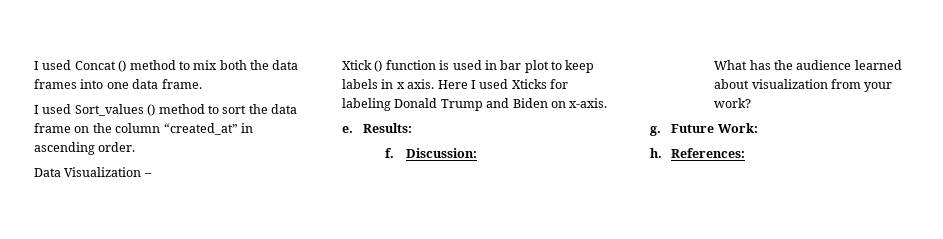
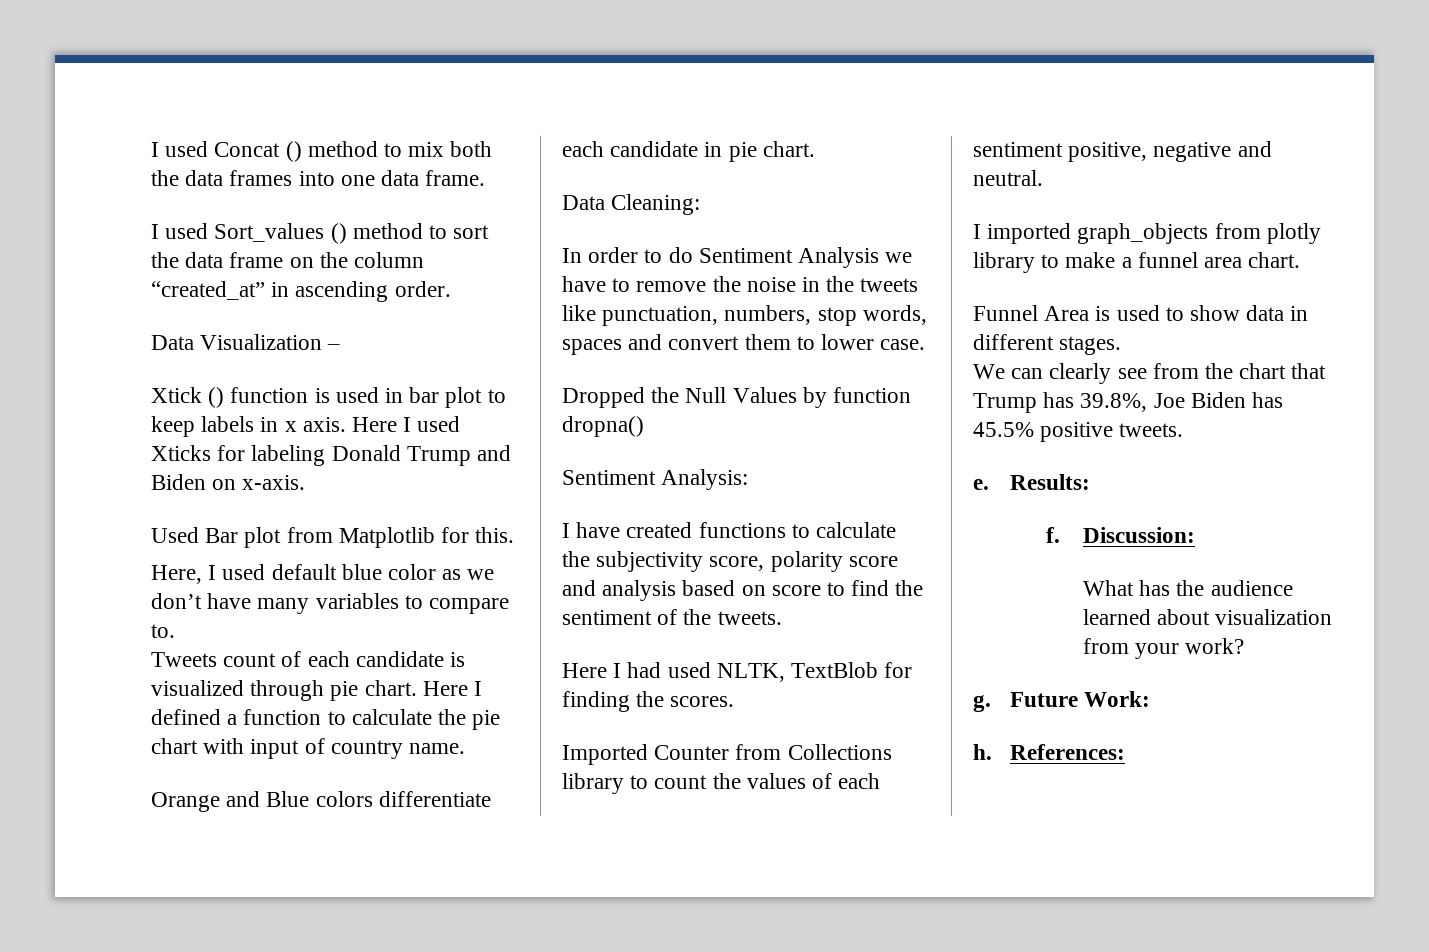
(608, 103) none -> [151,527,515,548] [151,564,495,584] [151,593,510,614] [151,624,175,638] [151,651,466,667] [151,680,483,701] [151,709,501,730] [151,738,466,759] [151,791,491,812] [562,141,815,162] [562,194,701,215] [562,247,913,268] [562,276,919,292] [562,305,927,326] [562,334,926,355] [562,387,912,408] [562,416,644,437] [562,469,749,490] [562,522,897,538] [562,551,898,572] [562,580,924,601] [562,609,782,625] [562,662,913,682] [562,691,735,712] [562,744,892,765] [562,773,881,794] [973,141,1272,162] [973,170,1043,186] [973,223,1321,244] [973,252,1301,273] [973,305,1309,321] [973,334,1122,355] [973,363,1327,384] [973,392,1284,413] [973,422,1184,442] // Used Bar plot from Matplotlib for this. // Here, I used default blue color as we don’t have many variables to compare to. // Tweets count of each candidate is visualized through pie chart. Here I defined a function to calculate the pie chart with input of country name. // Orange and Blue colors differentiate each candidate in pie chart. // Data Cleaning: // In order to do Sentiment Analysis we have to remove the noise in the tweets like punctuation, numbers, stop words, spaces and convert them to lower case. // Dropped the Null Values by function dropna() // Sentiment Analysis: // I have created functions to calculate the subjectivity score, polarity score and analysis based on score to find the sentiment of the tweets. // Here I had used NLTK, TextBlob for finding the scores. // Imported Counter from Collections library to count the values of each sentiment positive, negative and neutral. // I imported graph_objects from plotly library to make a funnel area chart. // Funnel Area is used to show data in different stages. // We can clearly see from the chart that Trump has 39.8%, Joe Biden has 45.5% positive tweets.

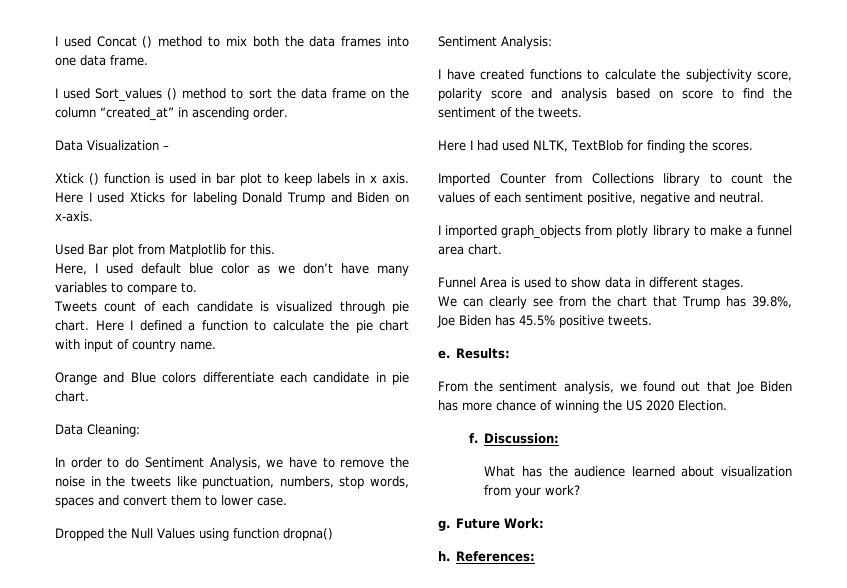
[798,247,880,268] Analysis -> [209,457,261,470] Analysis,
[802,387,827,408] by -> [199,528,229,541] using
(1090, 482) none -> [438,381,792,394] [438,400,727,413] // From the sentiment analysis, we found out that Joe Biden has more chance of winning the US 2020 Election.

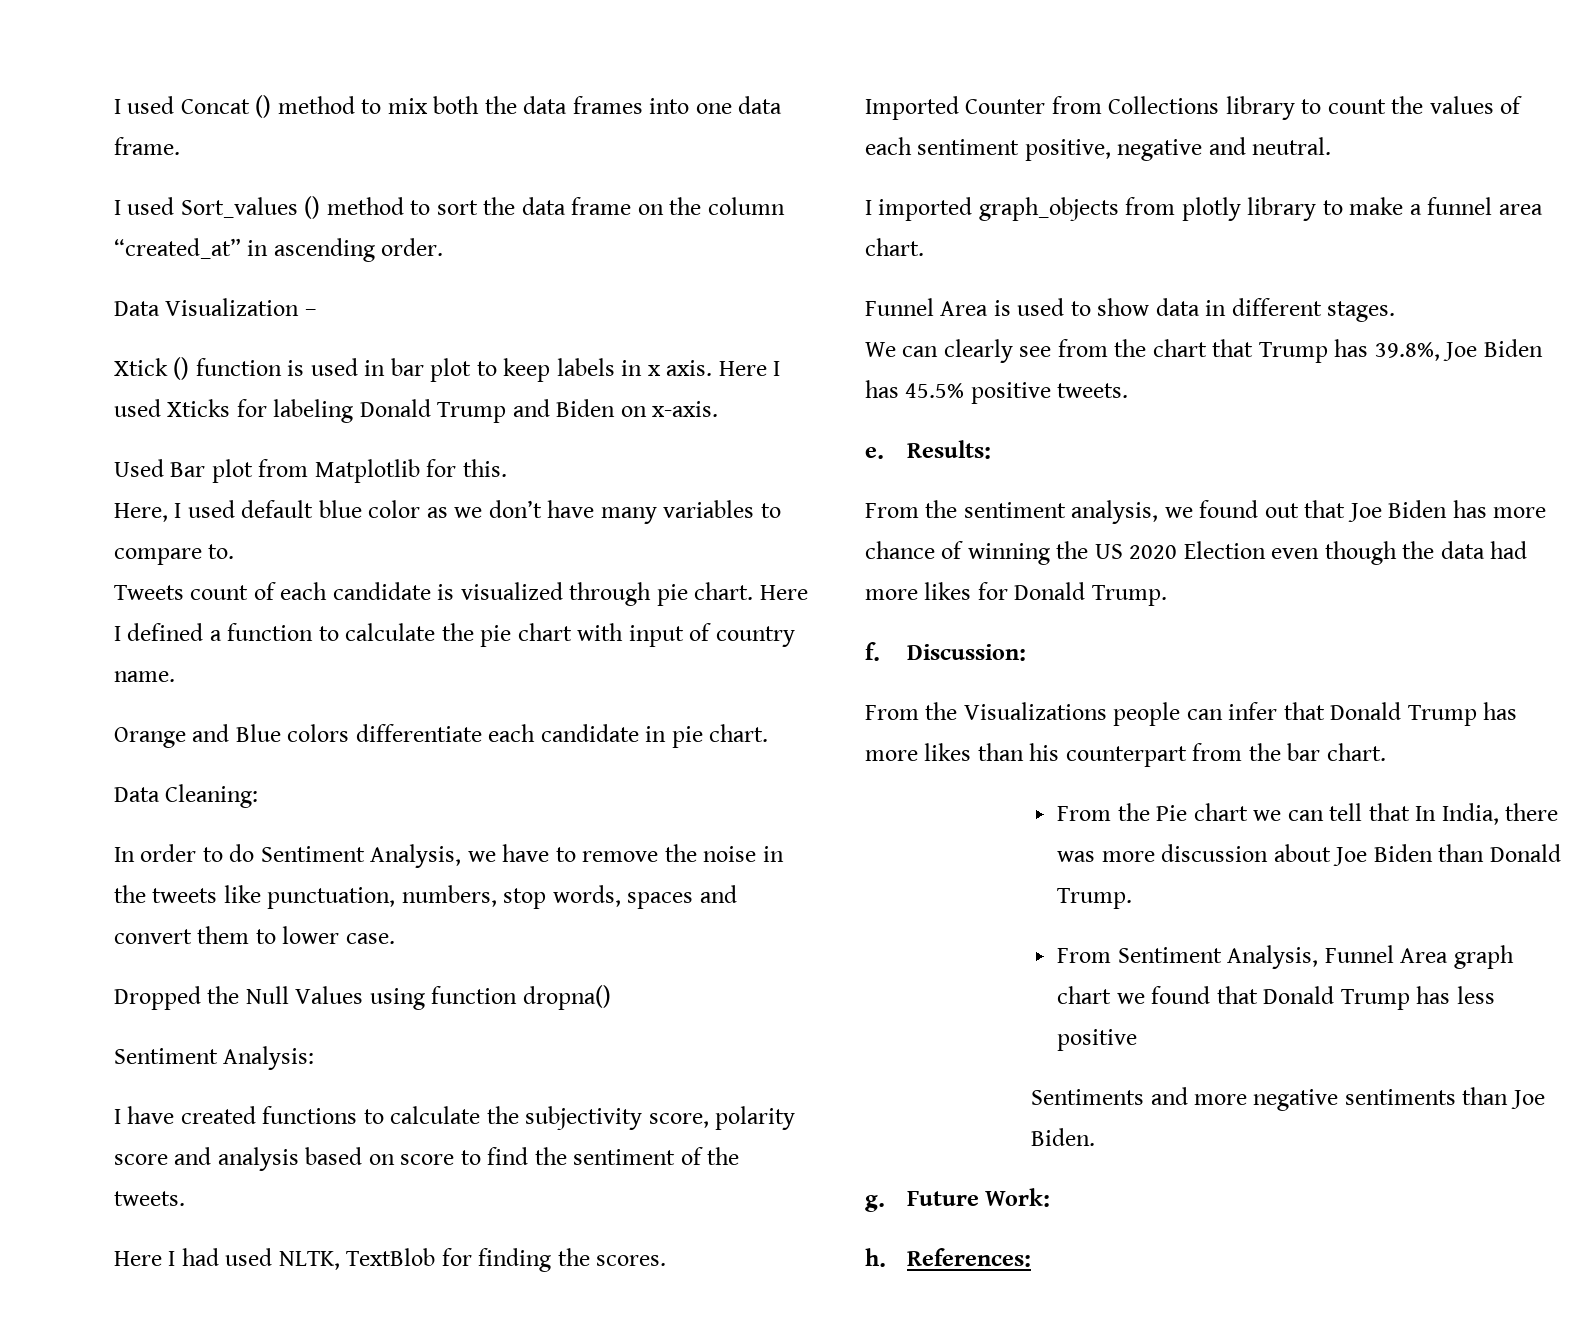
[678,400,727,411] [468,433,560,444] [484,466,792,477] [484,485,581,498] Election. // f. Discussion: // What has the audience learned about visualization from your work? -> [1183,541,1528,565] [865,582,1167,606] [865,642,1026,661] [865,702,1518,726] [865,743,1386,767] [1057,803,1559,825] [1057,844,1561,866] [1057,888,1133,909] [1057,945,1514,969] [1057,986,1495,1010] [1057,1029,1138,1051] [1031,1087,1545,1111] [1031,1128,1096,1146] Election even though the data had more likes for Donald Trump. // f. Discussion: // From the Visualizations people can infer that Donald Trump has more likes than his counterpart from the bar chart. // From the Pie chart we can tell that In India, there was more discussion about Joe Biden than Donald Trump. // From Sentiment Analysis, Funnel Area graph chart we found that Donald Trump has less positive // Sentiments and more negative sentiments than Joe Biden.

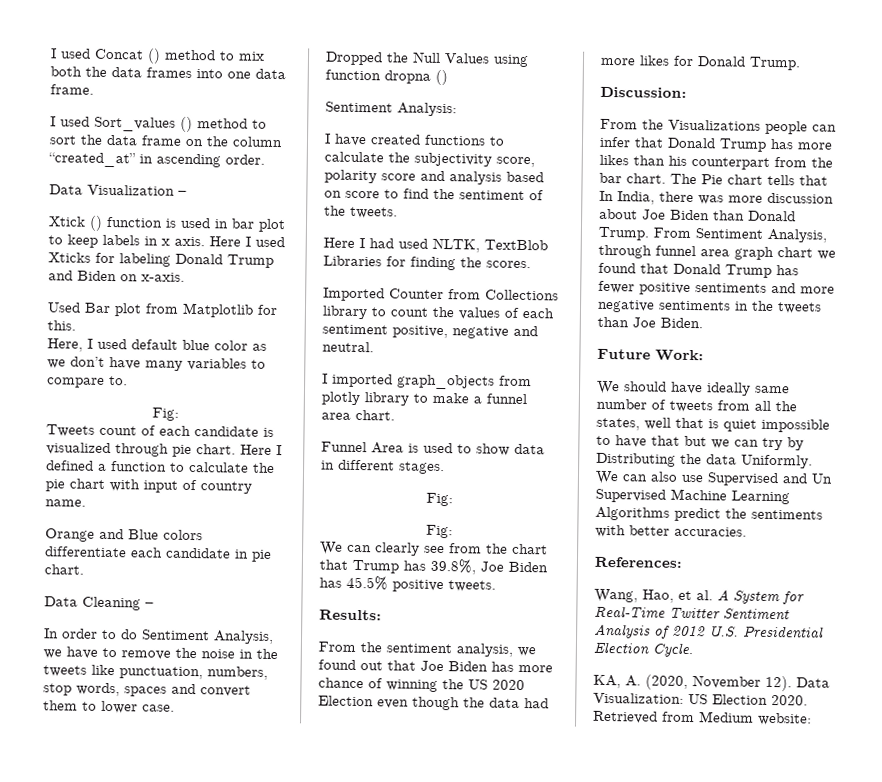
(235, 551) none -> [152,407,179,421] // Fig:
[165,784,259,808] Cleaning: -> [82,596,154,611] Cleaning –
[522,985,611,1010] dropna() -> [384,69,448,86] dropna ()
(436, 1257) none -> [323,255,382,267] Libraries
(1396, 311) none -> [426,492,453,507] [426,524,453,539] // Fig: // Fig:
[865,447,884,459] e. -> (496, 586) none
[865,642,880,661] f. -> (801, 63) none
[1057,803,1363,821] // From the Pie chart we can tell -> [670,173,795,186] The Pie chart tells
(1133, 898) // -> (649, 233) none
[1324,945,1449,963] Funnel Area -> [598,244,730,259] through funnel area
[1456,986,1495,1004] [1057,1029,1138,1051] [1031,1089,1145,1105] less positive // Sentiments -> [598,280,767,295] fewer positive sentiments
(1456, 1097) none -> [734,300,822,314] in the tweets
[865,1195,885,1212] g. -> (703, 323) none
[865,1248,1031,1267] h. References: -> [596,380,790,396] [596,398,797,413] [596,417,830,433] [596,435,804,451] [596,452,813,469] [595,470,833,487] [595,488,790,505] [595,506,823,522] [595,524,747,538] [594,556,683,568] [594,588,805,605] [594,605,790,621] [594,623,824,639] [593,641,693,658] [593,674,830,692] [593,692,808,706] [593,710,812,726] We should have ideally same number of tweets from all the states, well that is quiet impossible to have that but we can try by Distributing the data Uniformly. We can also use Supervised and Un Supervised Machine Learning Algorithms predict the sentiments with better accuracies. // References: // Wang, Hao, et al. A System for Real-Time Twitter Sentiment Analysis of 2012 U.S. Presidential Election Cycle. // KA, A. (2020, November 12). Data Visualization: US Election 2020. Retrieved from Medium website:

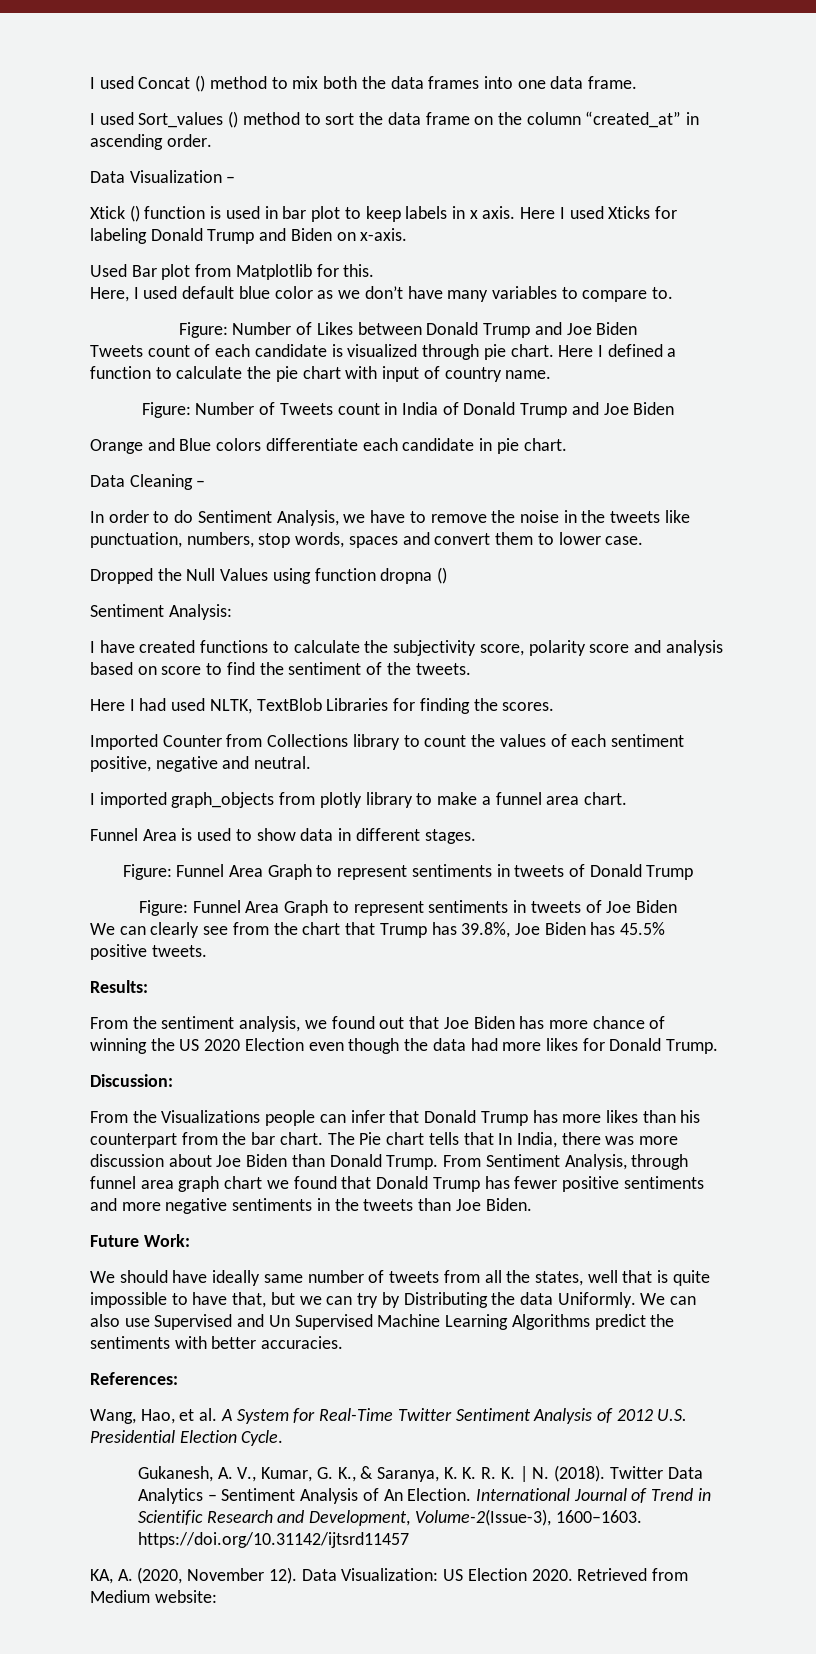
[152,407,179,421] Fig: -> [178,322,638,338] Figure: Number of Likes between Donald Trump and Joe Biden
(86, 503) none -> [141,402,675,418] // Figure: Number of Tweets count in India of Donald Trump and Joe Biden
[426,492,453,507] [426,524,453,539] Fig: // Fig: -> [122,864,694,880] [139,900,677,916] Figure: Funnel Area Graph to represent sentiments in tweets of Donald Trump // Figure: Funnel Area Graph to represent sentiments in tweets of Joe Biden
[723,419,757,432] quiet -> [672,1270,710,1286] quite
[651,435,680,446] that -> [232,1292,267,1308] that,
(693, 650) none -> [137,1465,703,1482] [137,1488,711,1504] [137,1509,642,1526] [137,1532,409,1548] // Gukanesh, A. V., Kumar, G. K., & Saranya, K. K. R. K. | N. (2018). Twitter Data Analytics – Sentiment Analysis of An Election. International Journal of Trend in Scientific Research and Development, Volume-2(Issue-3), 1600–1603. https://doi.org/10.31142/ijtsrd11457

